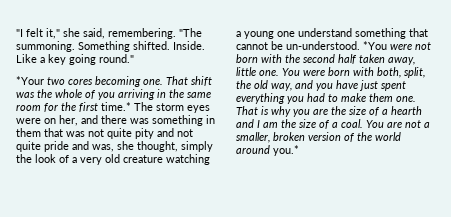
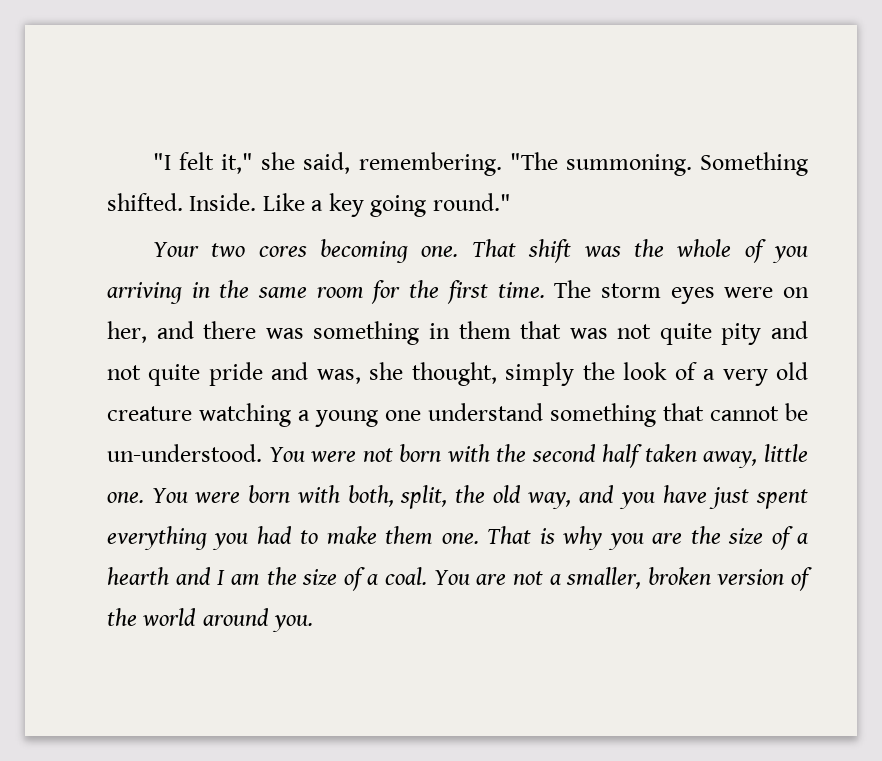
[16,76,44,85] *Your -> [152,242,199,257] Your
[101,102,131,111] time.* -> [497,282,545,298] time.
[363,41,387,50] *You -> [268,447,305,462] You
[273,145,299,156] you.* -> [272,615,314,632] you.

